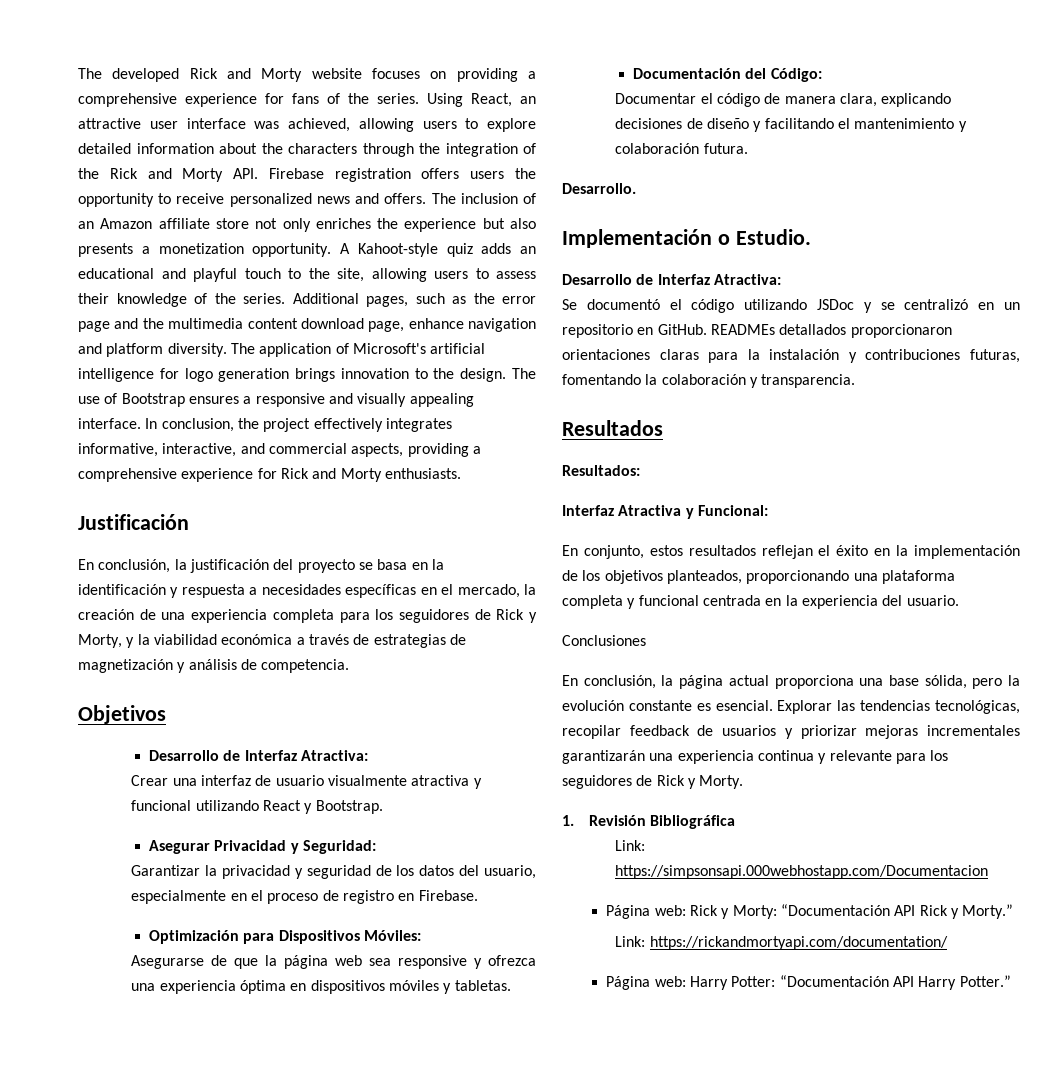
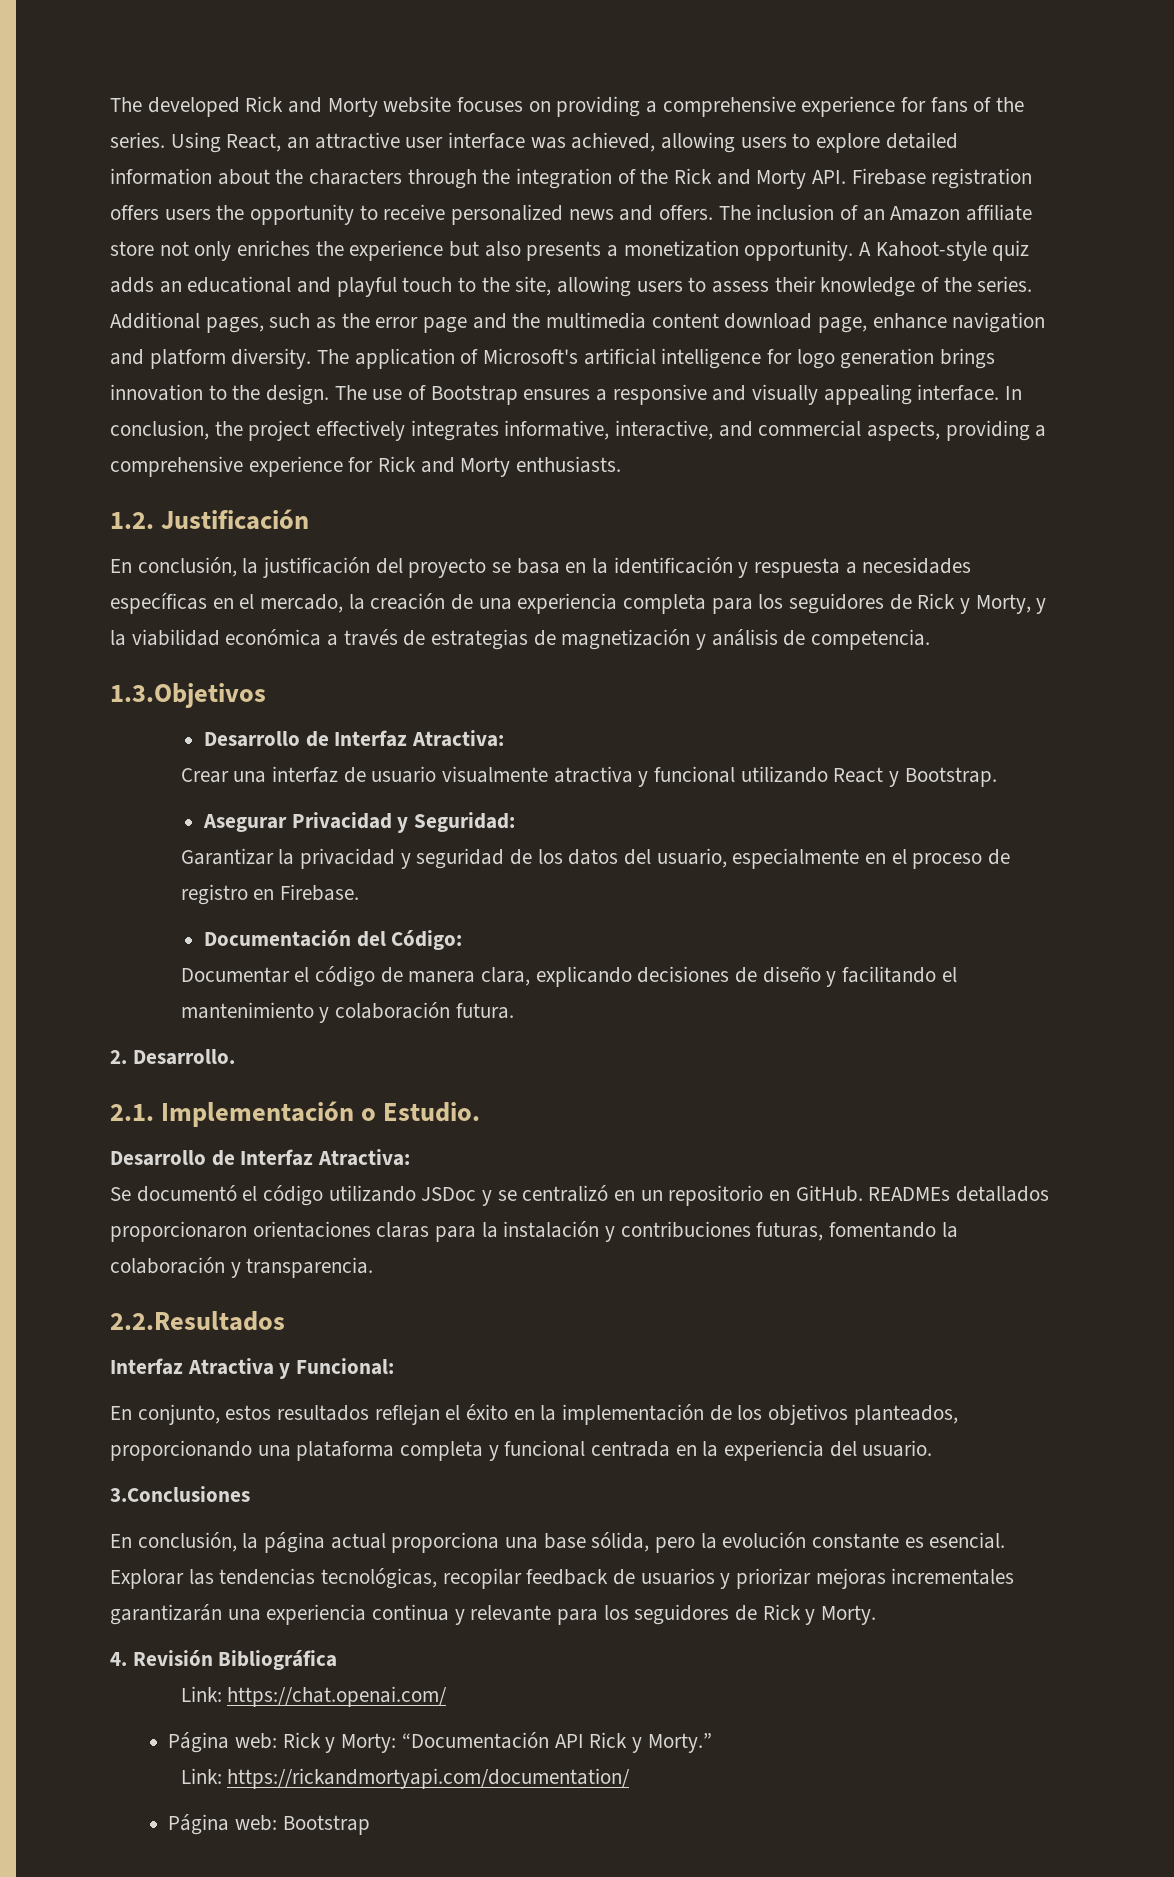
(461, 473) none -> [110,512,154,529] 1.2.
[78,705,166,724] Objetivos -> [110,683,266,708] 1.3.Objetivos
[149,930,421,944] [131,955,536,969] [131,980,511,994] // Optimización para Dispositivos Móviles: // Asegurarse de que la página web sea responsive y ofrezca una experiencia óptima en dispositivos móviles y tabletas. -> (360, 892) none
(748, 148) none -> [110,1050,127,1064] 2.
(636, 188) none -> [110,1104,154,1121] 2.1.
[562,420,663,436] [562,465,640,476] Resultados // Resultados: -> [110,1311,285,1331] 2.2.Resultados
[562,635,646,646] Conclusiones -> [110,1486,250,1502] 3.Conclusiones
[562,815,574,826] 1. -> [110,1652,127,1666] 4.
[615,865,989,879] https://simpsonsapi.000webhostapp.com/Documentacion -> [227,1686,448,1707] https://chat.openai.com/
[689,975,1011,990] Harry Potter: “Documentación API Harry Potter.” -> [282,1815,370,1835] Bootstrap

